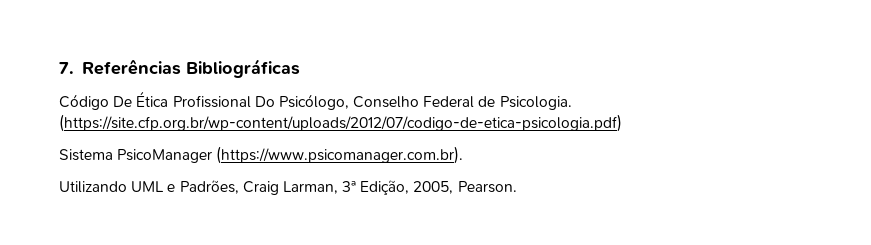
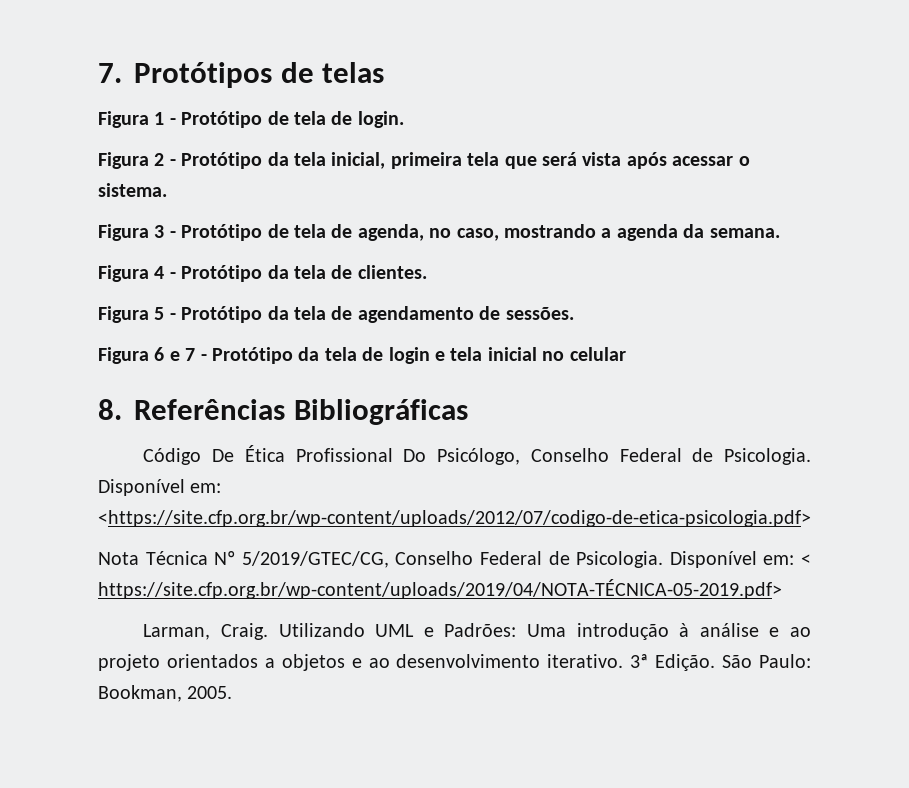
(74, 68) none -> [134,62,384,88] [98,111,404,128] [98,152,750,169] [98,183,167,197] [98,224,780,241] [98,265,427,282] [98,306,574,323] [98,347,626,364] [98,399,122,420] Protótipos de telas // Figura 1 - Protótipo de tela de login. // Figura 2 - Protótipo da tela inicial, primeira tela que será vista após acessar o sistema. // Figura 3 - Protótipo de tela de agenda, no caso, mostrando a agenda da semana. // Figura 4 - Protótipo da tela de clientes. // Figura 5 - Protótipo da tela de agendamento de sessões. // Figura 6 e 7 - Protótipo da tela de login e tela inicial no celular // 8.
[59,114,622,132] [59,146,464,164] [59,180,517,195] (https://site.cfp.org.br/wp-content/uploads/2012/07/codigo-de-etica-psicologia.pdf) // Sistema PsicoManager (https://www.psicomanager.com.br). // Utilizando UML e Padrões, Craig Larman, 3ª Edição, 2005, Pearson. -> [98,479,222,496] [98,510,811,527] [98,551,812,568] [98,579,782,599] [143,623,811,640] [98,654,811,671] [98,685,233,702] Disponível em: <https://site.cfp.org.br/wp-content/uploads/2012/07/codigo-de-etica-psicologia.pdf> // Nota Técnica Nº 5/2019/GTEC/CG, Conselho Federal de Psicologia. Disponível em: < https://site.cfp.org.br/wp-content/uploads/2019/04/NOTA-TÉCNICA-05-2019.pdf> // Larman, Craig. Utilizando UML e Padrões: Uma introdução à análise e ao projeto orientados a objetos e ao desenvolvimento iterativo. 3ª Edição. São Paulo: Bookman, 2005.

